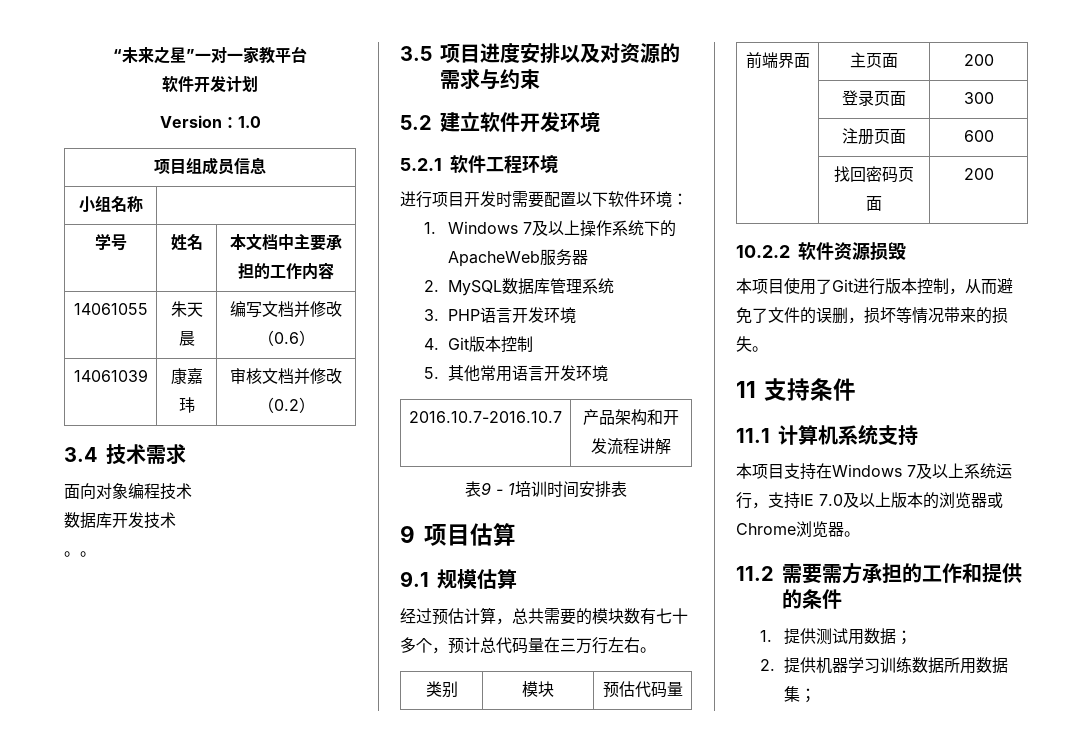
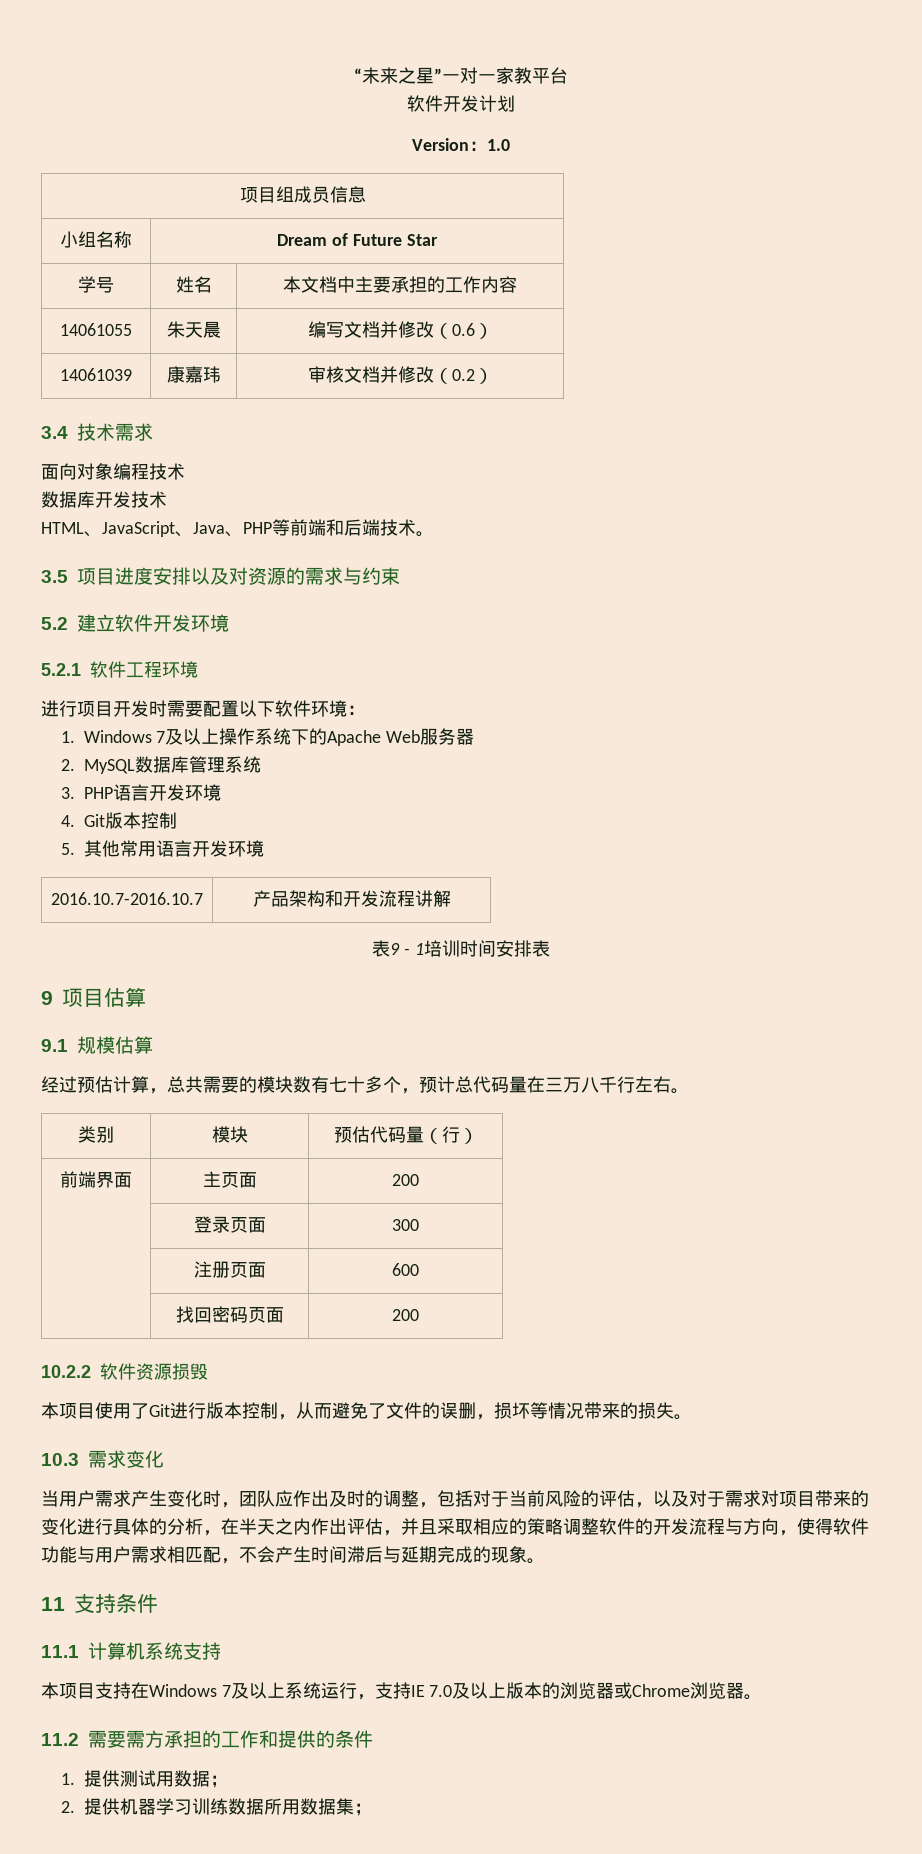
(143, 204) none -> [277,233,438,246] Dream of Future Star
[64,551,80,557] 。 -> [41,519,416,537] HTML、JavaScript、Java、PHP等前端和后端技术
[447,251,540,267] ApacheWeb -> [327,730,421,746] Apache Web
(592, 646) none -> [581,1076,617,1093] 八千
(683, 689) none -> [423,1126,478,1144] （行）
(768, 349) none -> [41,1450,164,1468] [41,1490,869,1508] [41,1518,869,1536] [41,1546,545,1564] // 10.3需求变化 // 当用户需求产生变化时，团队应作出及时的调整，包括对于当前风险的评估，以及对于需求对项目带来的变化进行具体的分析，在半天之内作出评估，并且采取相应的策略调整软件的开发流程与方向，使得软件功能与用户需求相匹配，不会产生时间滞后与延期完成的现象。

